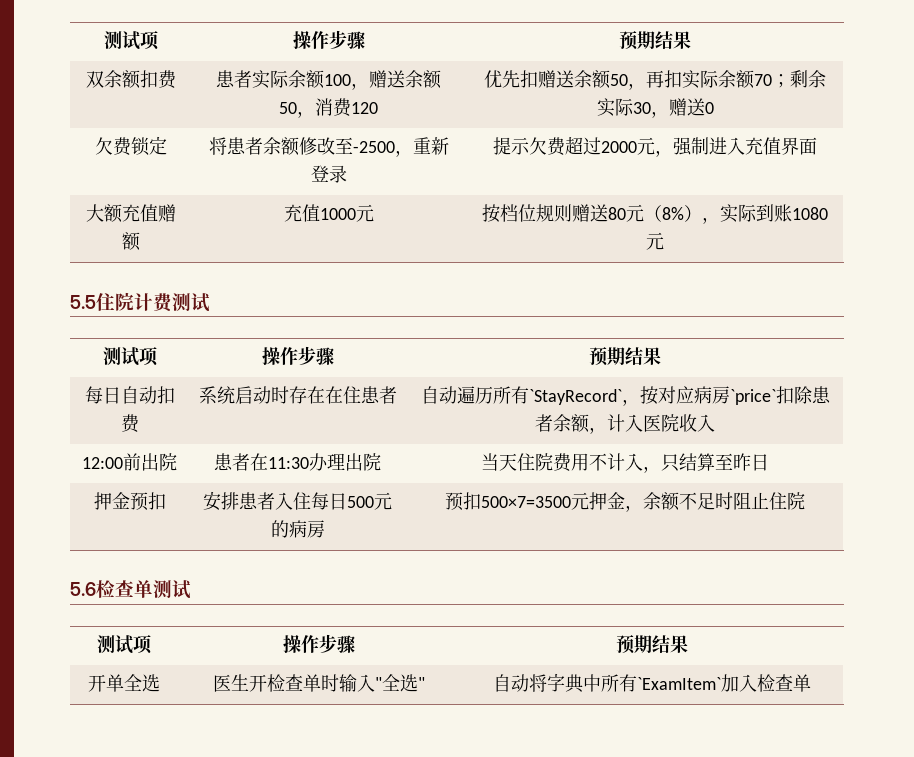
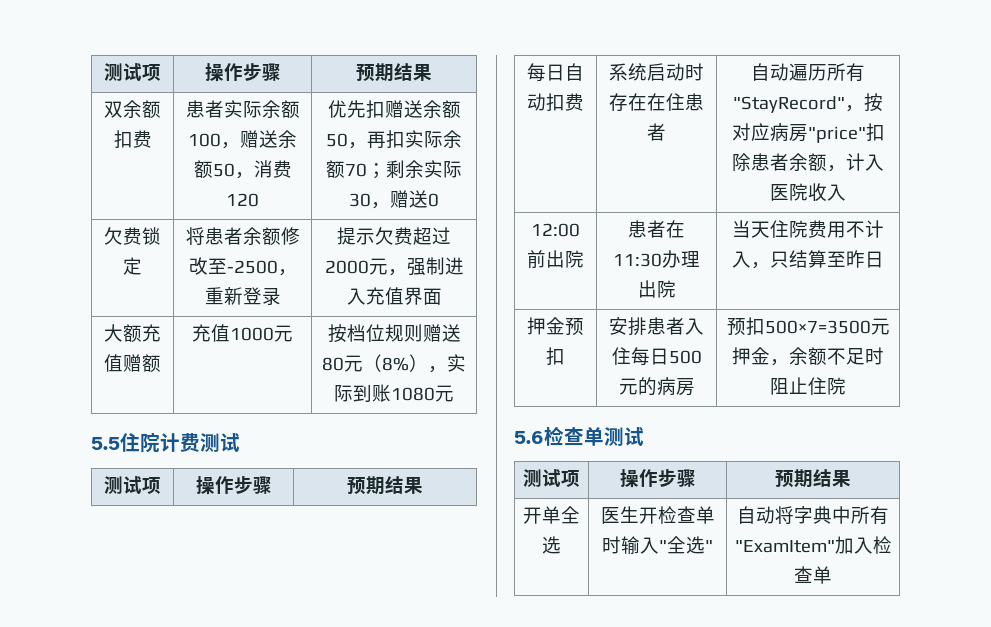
[528,389,622,405] `StayRecord` -> [733,96,845,113] "StayRecord"
[729,389,776,405] `price` -> [807,126,866,143] "price"
[637,677,721,690] `ExamItem` -> [734,540,835,553] "ExamItem"

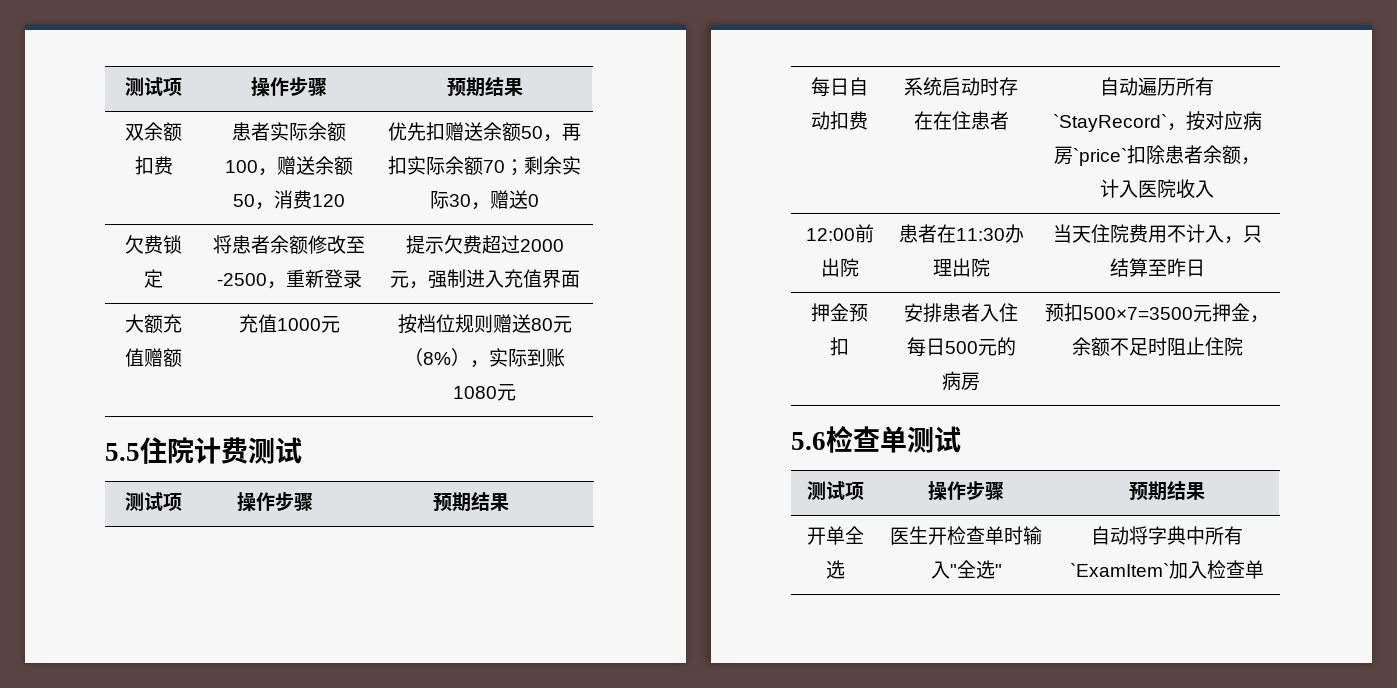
[733,96,845,113] "StayRecord" -> [1052,114,1167,132] `StayRecord`
[807,126,866,143] "price" -> [1073,148,1127,166] `price`
[734,540,835,553] "ExamItem" -> [1069,563,1169,577] `ExamItem`

